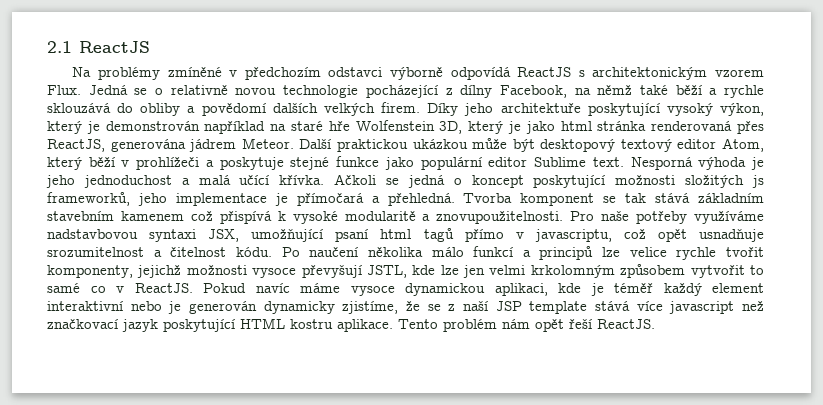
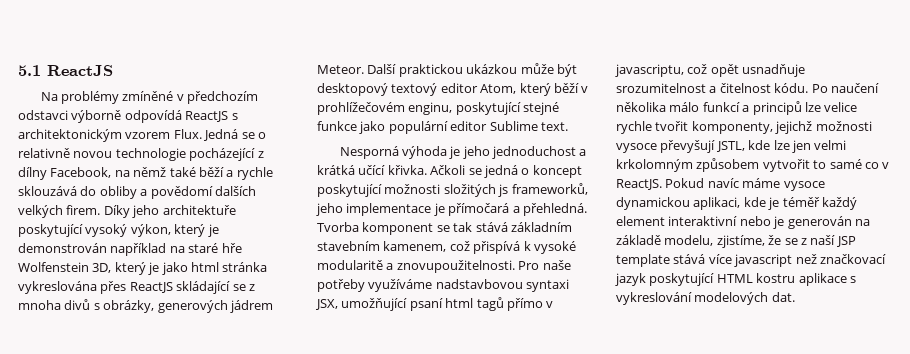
[47,41,72,53] 2.1 -> [18,65,41,76] 5.1
[651,121,764,134] [47,139,186,152] renderovaná přes ReactJS, generována -> [18,281,255,294] [18,299,228,313] vykreslována přes ReactJS skládající se z mnoha divů s obrázky, generových
[136,157,284,170] prohlížeči a poskytuje -> [317,102,521,115] prohlížečovém enginu, poskytující
(624, 162) none -> (568, 126) //
[198,175,325,185] malá učící křívka. -> [317,165,427,175] krátká učící křivka.
[120,211,184,221] kamenem -> [383,241,447,252] kamenem,
[263,301,335,314] dynamicky -> [854,219,870,226] [616,235,714,246] na základě modelu,
[337,319,655,332] aplikace. Tento problém nám opět řeší ReactJS. -> [798,273,856,286] [616,292,795,305] aplikace s vykreslování modelových dat.

